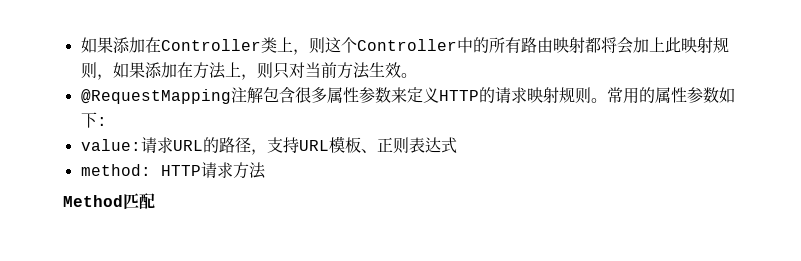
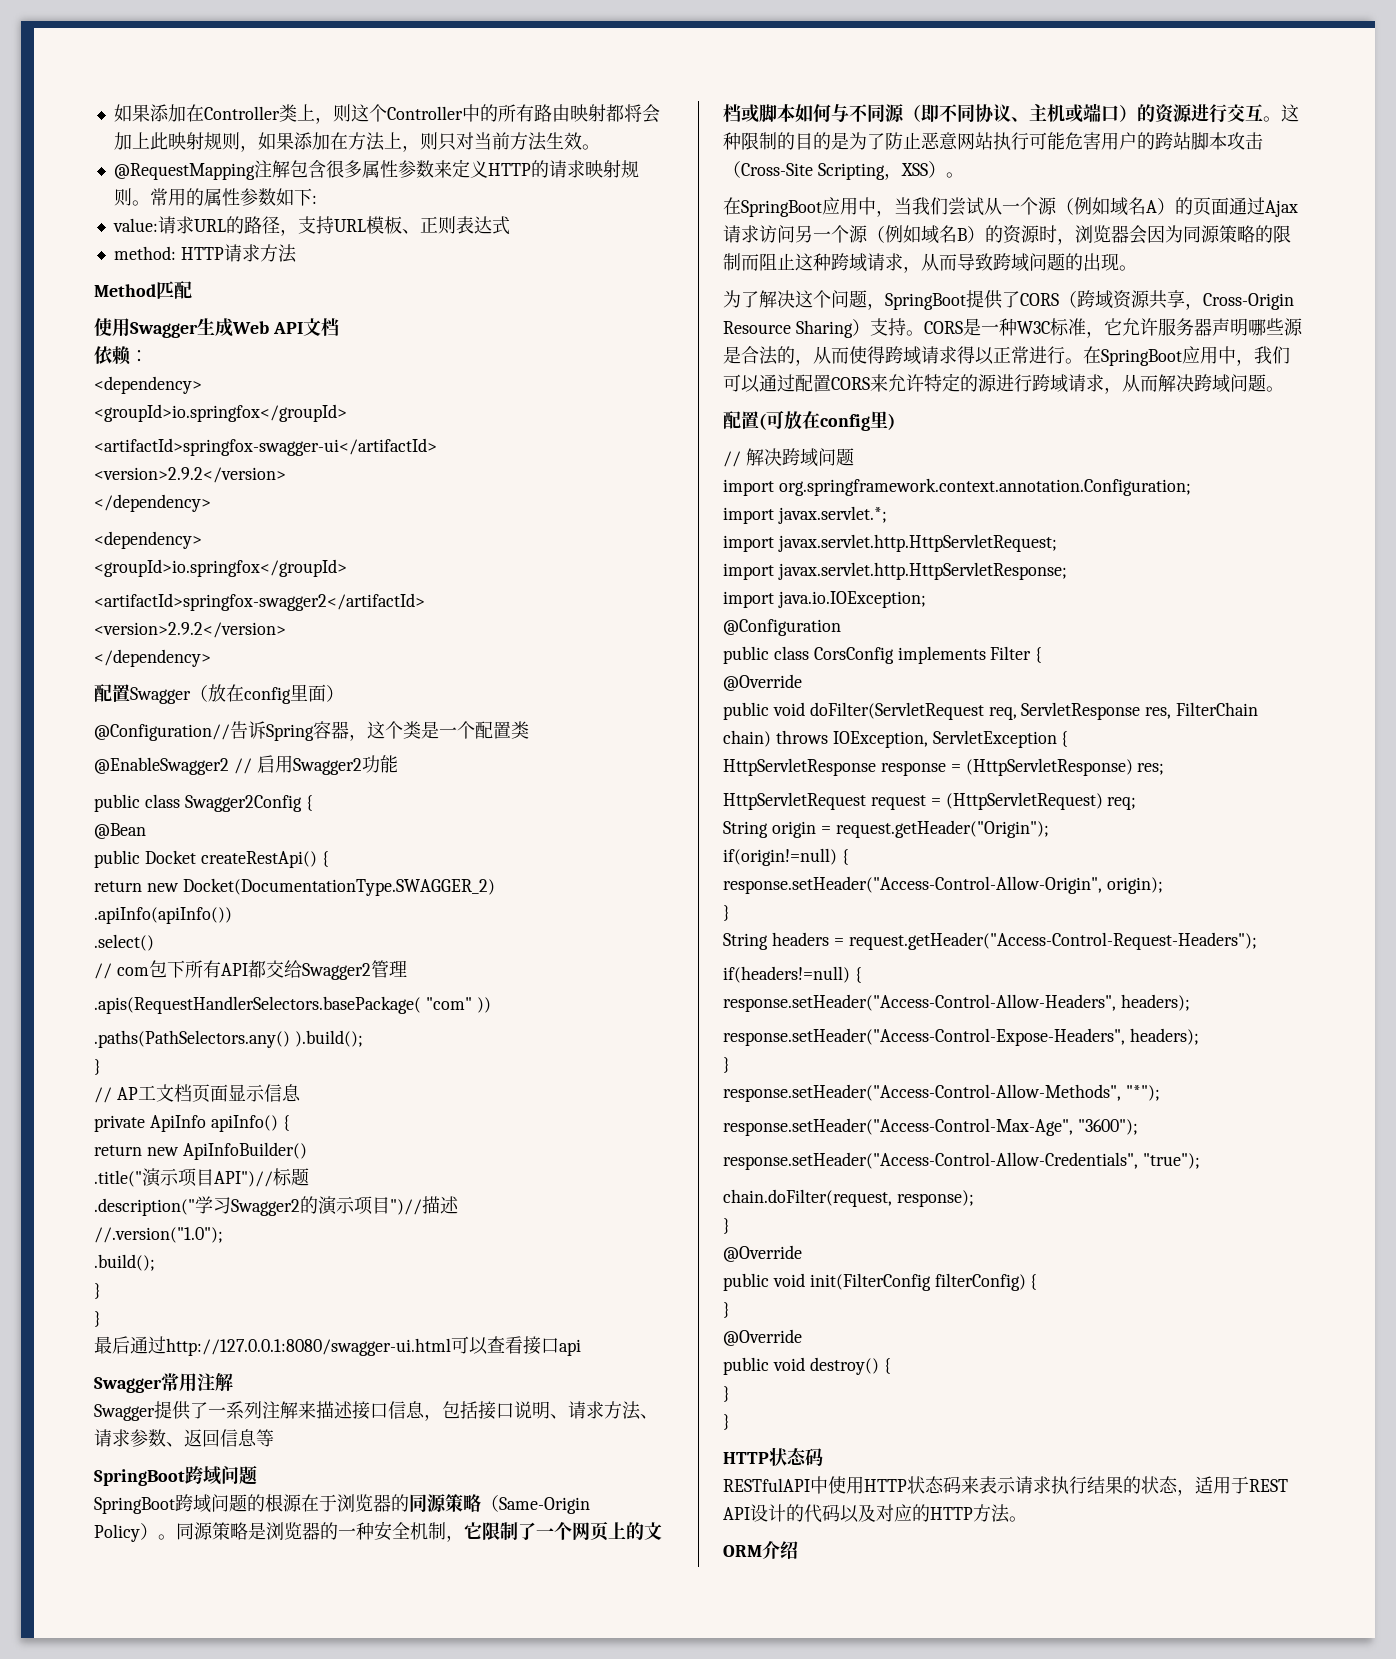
(155, 201) none -> [94,318,339,338] [94,346,148,365] [94,376,202,394] [94,404,347,422] [94,438,437,456] [94,467,286,483] [94,494,211,512] [94,531,202,549] [94,559,347,577] [94,593,425,611] [94,622,286,638] [94,649,211,667] [94,684,344,704] [94,721,529,741] [94,755,398,775] [94,794,313,812] [94,823,146,839] [94,850,329,868] [94,878,495,896] [94,907,232,924] [94,934,154,951] [94,960,407,980] [94,996,491,1014] [94,1030,363,1048] [94,1059,101,1075] [94,1084,301,1103] [94,1115,290,1132] [94,1142,307,1160] [94,1168,309,1187] [94,1196,459,1216] [94,1227,223,1243] [94,1254,155,1271] [94,1283,101,1299] [94,1311,101,1327] [94,1336,581,1356] [94,1373,233,1393] [94,1401,658,1421] [94,1429,274,1447] [94,1465,257,1486] [94,1494,590,1514] [94,1521,662,1542] [723,103,1299,123] [723,132,1263,150] [723,161,964,180] [723,197,1298,217] [723,225,1291,245] [723,253,1137,273] [723,290,1294,310] [723,318,1303,338] [723,346,1290,366] [723,373,1284,394] [723,410,895,431] [723,448,854,467] [723,478,1191,496] [723,506,887,524] [723,534,1057,552] [723,562,1067,580] [723,591,926,608] [723,619,841,636] [723,646,1043,664] [723,674,802,691] [723,702,1259,720] [723,730,1069,748] [723,758,1165,776] [723,792,1137,810] [723,820,1049,838] [723,848,849,866] [723,876,1163,894] [723,905,730,921] [723,932,1257,950] [723,966,862,983] [723,994,1190,1012] [723,1028,1199,1046] [723,1057,730,1073] [723,1084,1160,1102] [723,1118,1138,1136] [723,1152,1200,1170] [723,1189,974,1207] [723,1218,730,1234] [723,1245,802,1262] [723,1273,1038,1291] [723,1302,730,1318] [723,1329,802,1346] [723,1357,891,1375] [723,1386,730,1402] [723,1414,730,1430] [723,1447,823,1466] [723,1476,1288,1496] [723,1504,1027,1523] [723,1541,798,1559] // 使用Swagger生成Web API文档 // 依赖： // <dependency> // <groupId>io.springfox</groupId> // <artifactId>springfox-swagger-ui</artifactId> // <version>2.9.2</version> // </dependency> // <dependency> // <groupId>io.springfox</groupId> // <artifactId>springfox-swagger2</artifactId> // <version>2.9.2</version> // </dependency> // 配置Swagger（放在config里面） // @Configuration//告诉Spring容器，这个类是一个配置类 // @EnableSwagger2 // 启用Swagger2功能 // public class Swagger2Config { // @Bean // public Docket createRestApi() { // return new Docket(DocumentationType.SWAGGER_2) // .apiInfo(apiInfo()) // .select() // // com包下所有API都交给Swagger2管理 // .apis(RequestHandlerSelectors.basePackage( "com" )) // .paths(PathSelectors.any() ).build(); // } // // AP工文档页面显示信息 // private ApiInfo apiInfo() { // return new ApiInfoBuilder() // .title("演示项目API")//标题 // .description("学习Swagger2的演示项目")//描述 // //.version("1.0"); // .build(); // } // } // 最后通过http://127.0.0.1:8080/swagger-ui.html可以查看接口api // Swagger常用注解 // Swagger提供了一系列注解来描述接口信息，包括接口说明、请求方法、请求参数、返回信息等 // SpringBoot跨域问题 // SpringBoot跨域问题的根源在于浏览器的同源策略（Same-Origin Policy）。同源策略是浏览器的一种安全机制，它限制了一个网页上的文档或脚本如何与不同源（即不同协议、主机或端口）的资源进行交互。这种限制的目的是为了防止恶意网站执行可能危害用户的跨站脚本攻击（Cross-Site Scripting，XSS）。 // 在SpringBoot应用中，当我们尝试从一个源（例如域名A）的页面通过Ajax请求访问另一个源（例如域名B）的资源时，浏览器会因为同源策略的限制而阻止这种跨域请求，从而导致跨域问题的出现。 // 为了解决这个问题，SpringBoot提供了CORS（跨域资源共享，Cross-Origin Resource Sharing）支持。CORS是一种W3C标准，它允许服务器声明哪些源是合法的，从而使得跨域请求得以正常进行。在SpringBoot应用中，我们可以通过配置CORS来允许特定的源进行跨域请求，从而解决跨域问题。 // 配置(可放在config里) // // 解决跨域问题 // import org.springframework.context.annotation.Configuration; // import javax.servlet.*; // import javax.servlet.http.HttpServletRequest; // import javax.servlet.http.HttpServletResponse; // import java.io.IOException; // @Configuration // public class CorsConfig implements Filter { // @Override // public void doFilter(ServletRequest req, ServletResponse res, FilterChain chain) throws IOException, ServletException { // HttpServletResponse response = (HttpServletResponse) res; // HttpServletRequest request = (HttpServletRequest) req; // String origin = request.getHeader("Origin"); // if(origin!=null) { // response.setHeader("Access-Control-Allow-Origin", origin); // } // String headers = request.getHeader("Access-Control-Request-Headers"); // if(headers!=null) { // response.setHeader("Access-Control-Allow-Headers", headers); // response.setHeader("Access-Control-Expose-Headers", headers); // } // response.setHeader("Access-Control-Allow-Methods", "*"); // response.setHeader("Access-Control-Max-Age", "3600"); // response.setHeader("Access-Control-Allow-Credentials", "true"); // chain.doFilter(request, response); // } // @Override // public void init(FilterConfig filterConfig) { // } // @Override // public void destroy() { // } // } // HTTP状态码 // RESTfulAPI中使用HTTP状态码来表示请求执行结果的状态，适用于REST API设计的代码以及对应的HTTP方法。 // ORM介绍

